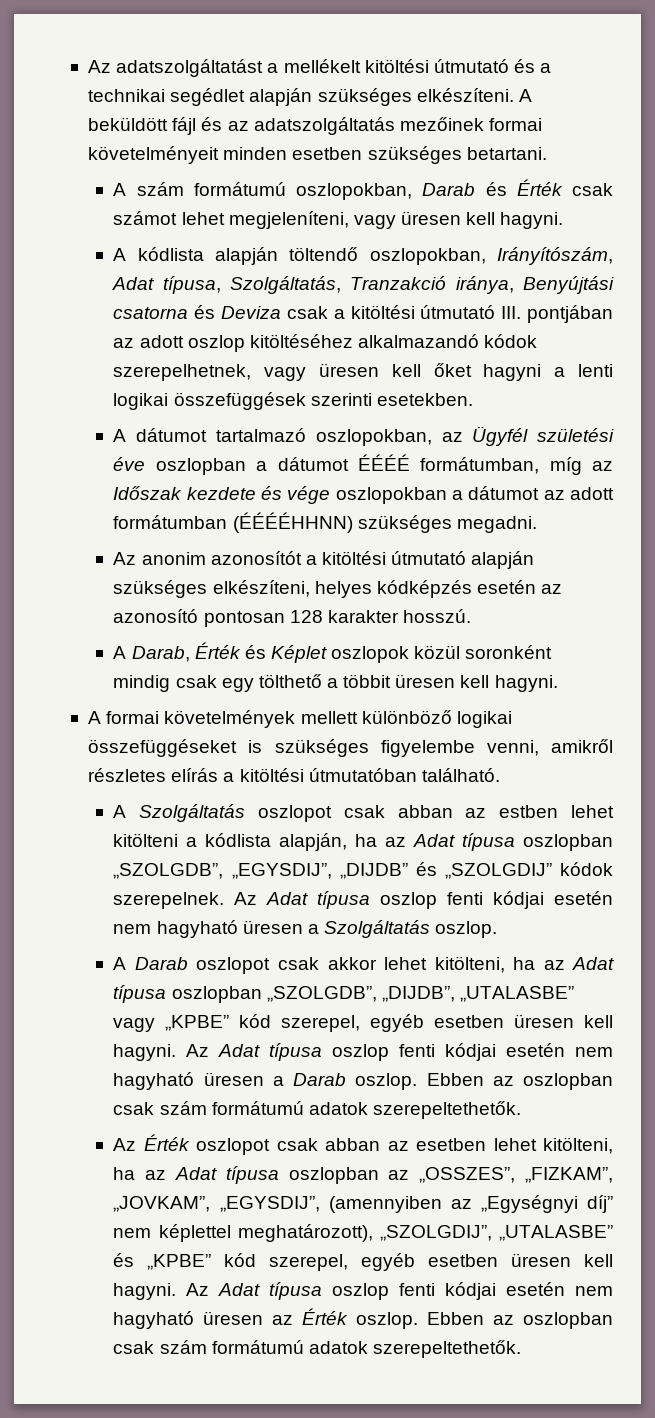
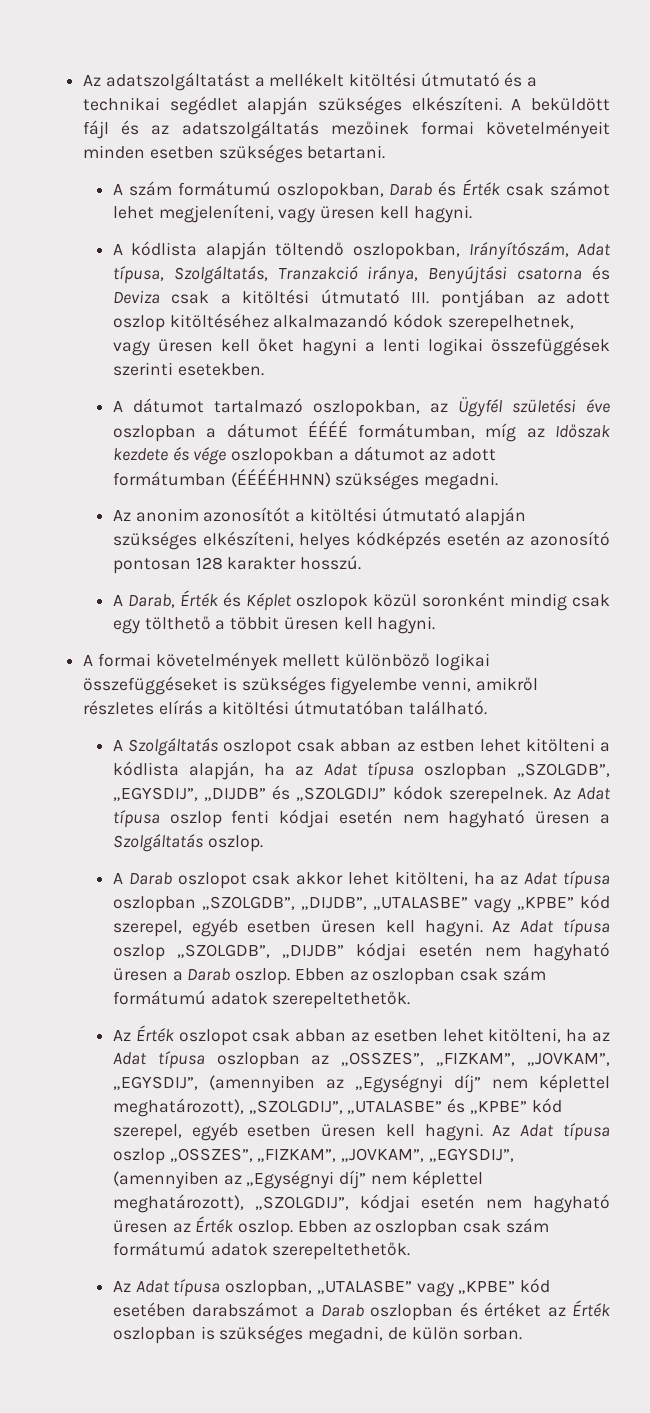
[399,1044,436,1057] fenti -> [177,944,345,958] „SZOLGDB”, „DIJDB”
[399,1283,436,1296] fenti -> [169,1148,514,1162] [112,1170,483,1189] [112,1194,349,1213] „OSSZES”, „FIZKAM”, „JOVKAM”, „EGYSDIJ”, (amennyiben az „Egységnyi díj” nem képlettel meghatározott), „SZOLGDIJ”,
(522, 1349) none -> [112,1278,551,1297] [112,1300,610,1321] [112,1325,523,1344] // Az Adat típusa oszlopban, „UTALASBE” vagy „KPBE” kód esetében darabszámot a Darab oszlopban és értéket az Érték oszlopban is szükséges megadni, de külön sorban.

